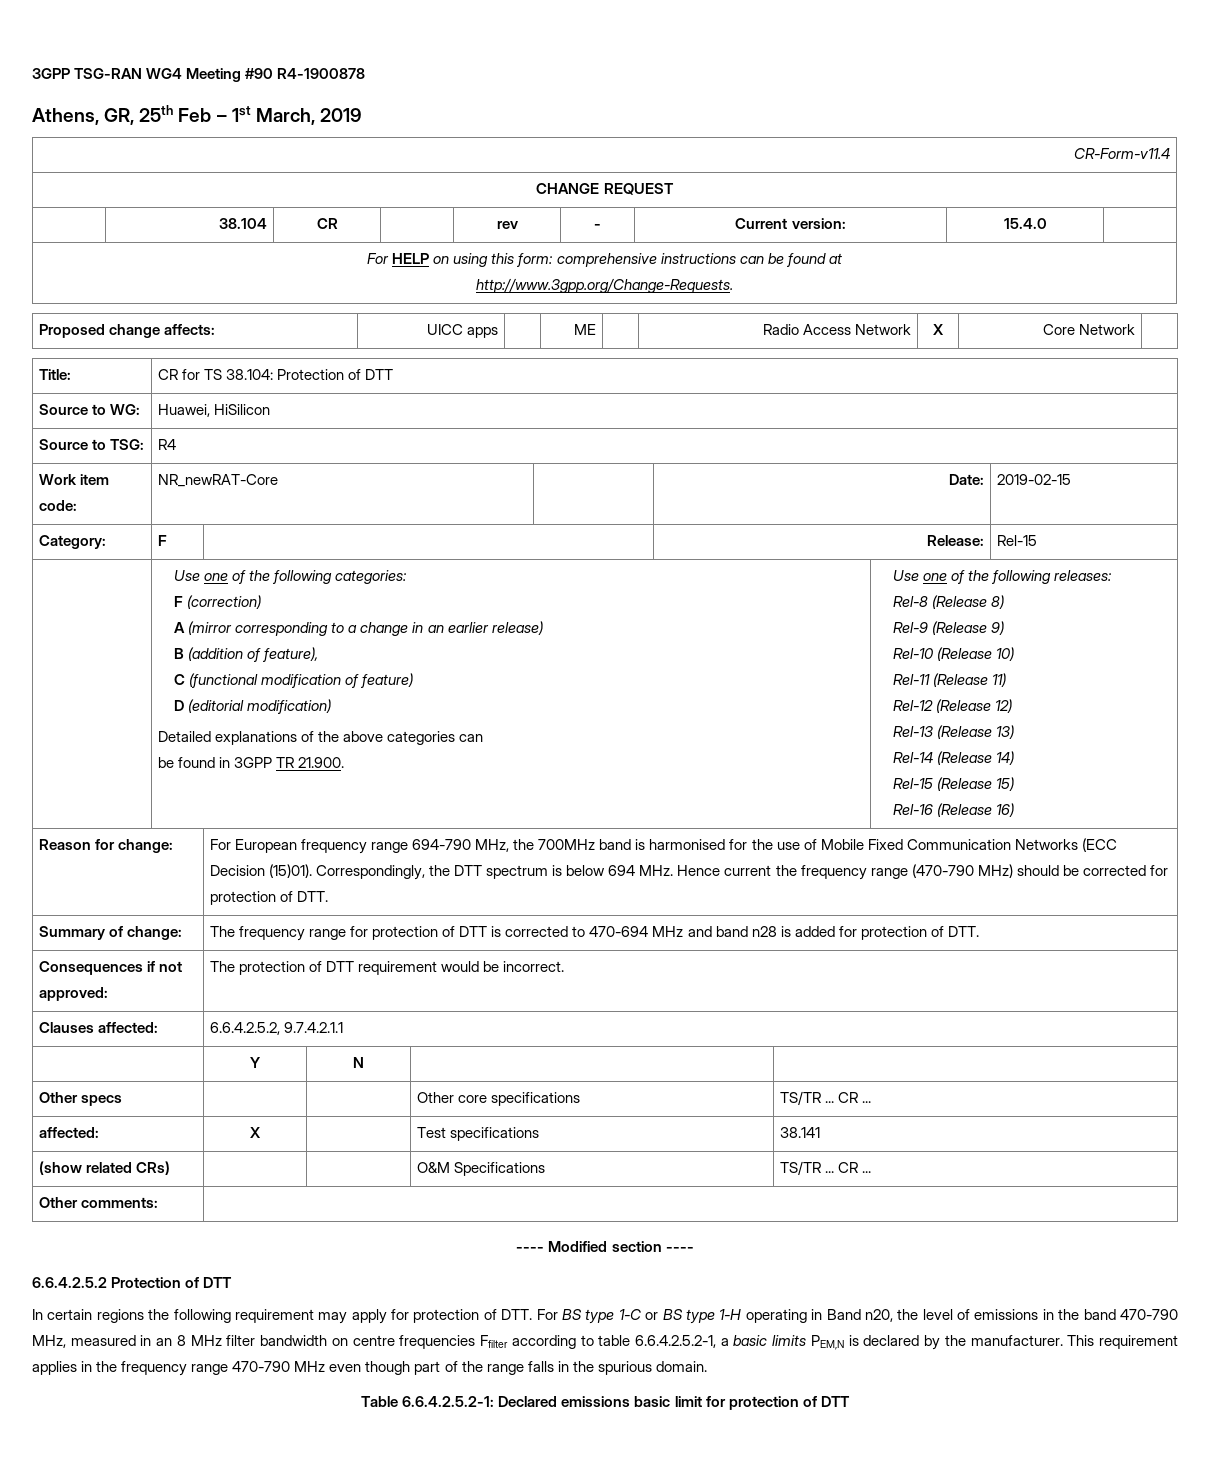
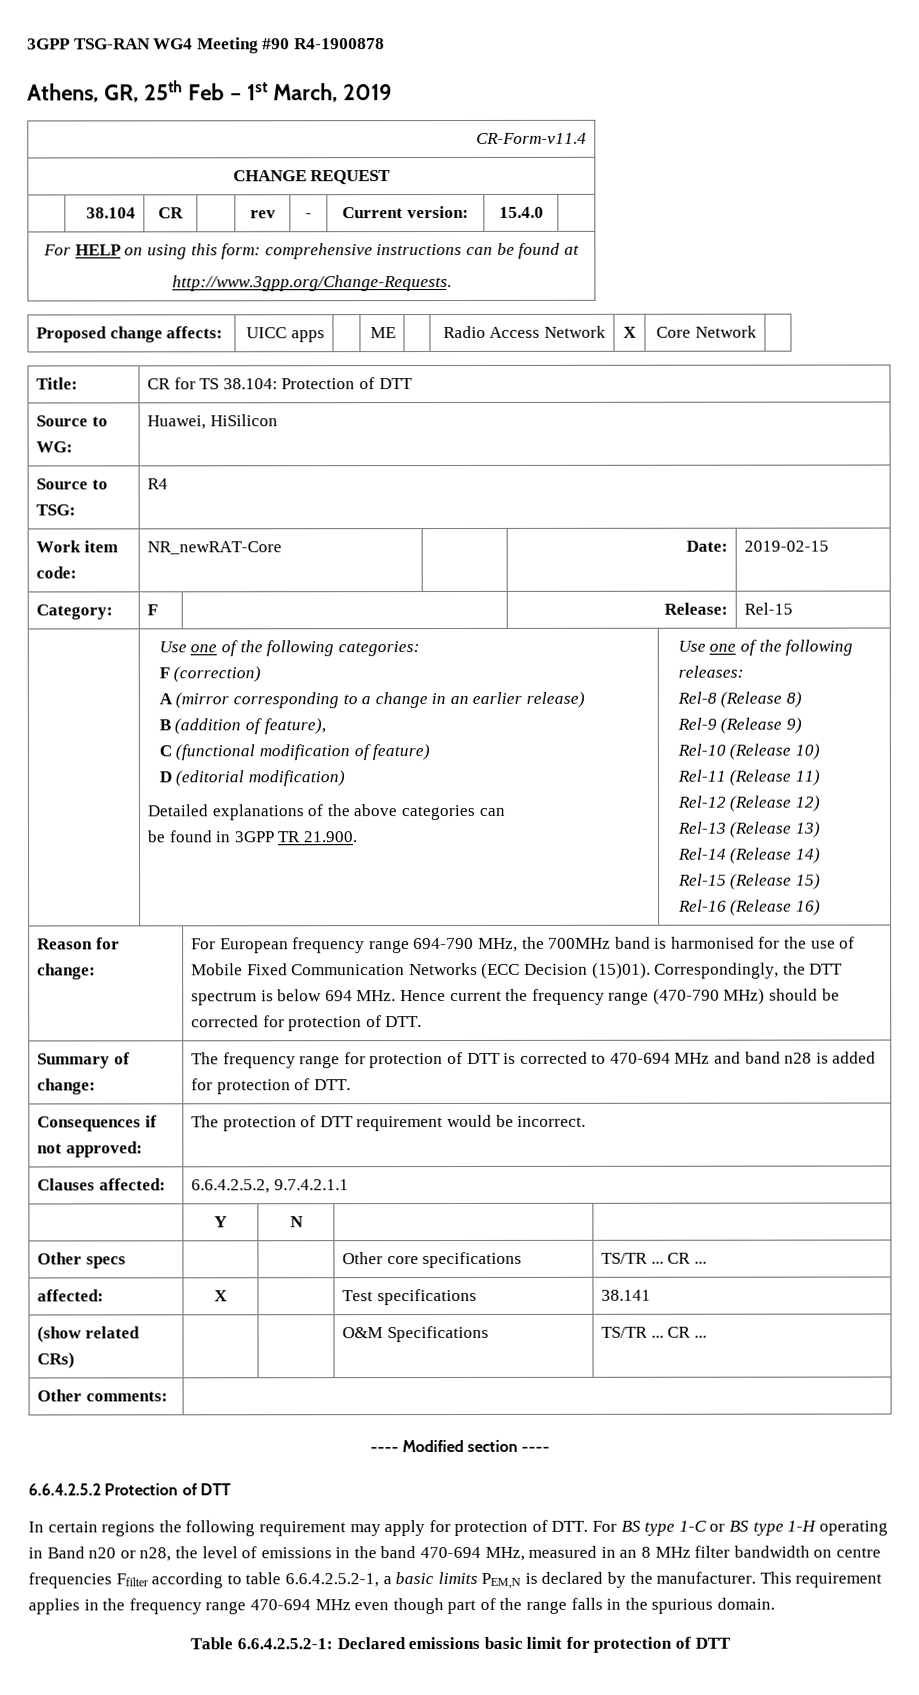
[864,1309,893,1322] n20, -> [88,1547,172,1562] n20 or n28,
[1120,1309,1178,1320] 470-790 -> [420,1546,482,1559] 470-694
[232,1361,291,1372] 470-790 -> [249,1599,311,1611] 470-694

